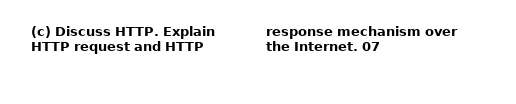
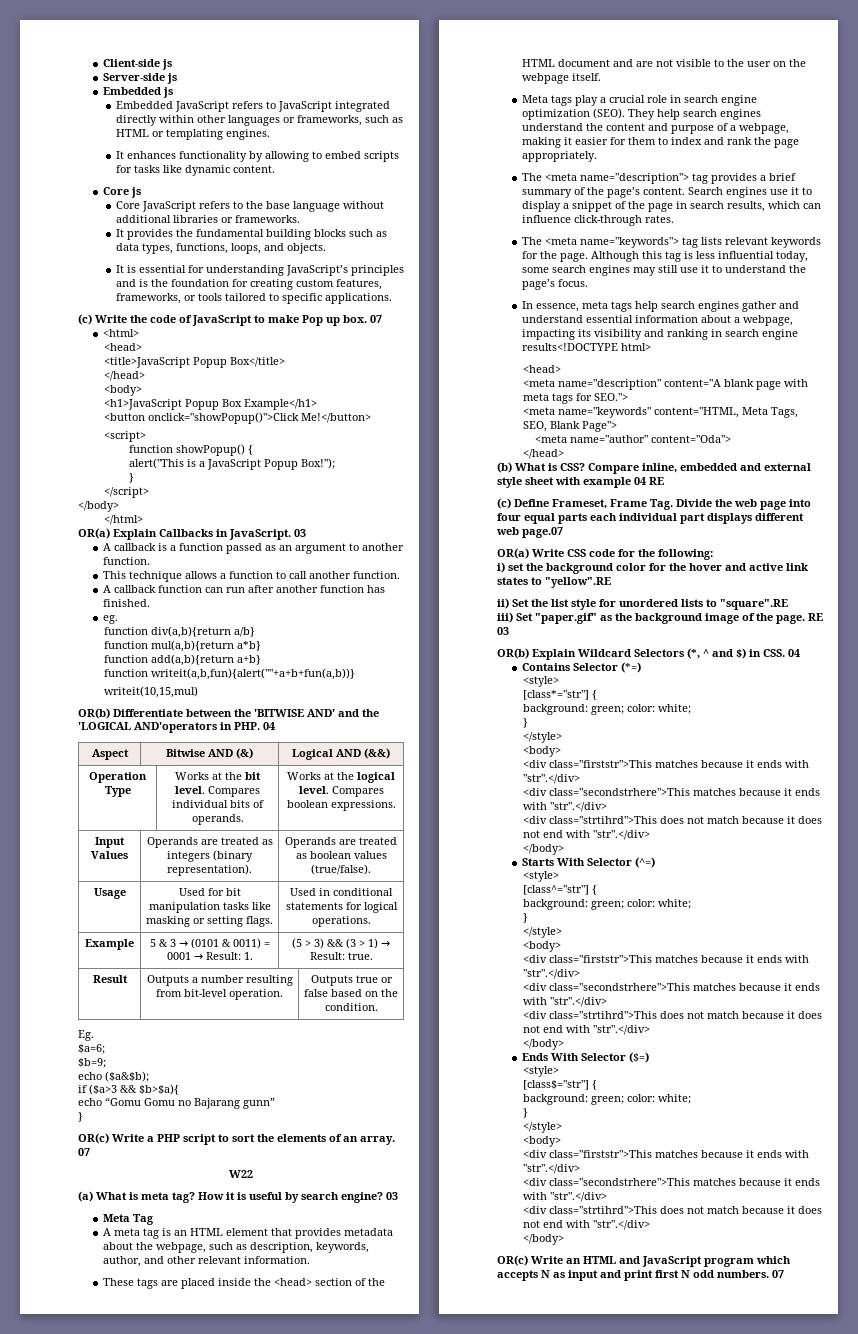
[31,26,215,39] [31,41,204,54] [266,26,458,39] [266,41,358,51] (c) Discuss HTTP. Explain HTTP request and HTTP response mechanism over the Internet. -> [102,59,172,70] [102,73,177,84] [102,87,173,98] [115,101,390,112] [115,115,403,126] [115,129,270,140] [115,151,399,162] [115,165,275,176] [102,187,141,198] [115,201,384,212] [115,215,300,223] [115,229,387,240] [115,243,326,254] [115,265,404,276] [115,279,382,290] [115,293,392,304] [78,314,382,326] [102,329,139,337] [103,343,142,351] [103,357,285,368] [103,371,145,381] [103,385,142,396] [103,399,317,410] [103,412,371,424] [103,431,146,442] [129,444,254,456] [129,458,336,470] [129,473,135,483] [103,487,149,498] [78,501,119,512] [103,515,143,525] [78,528,306,540] [102,543,404,554] [102,557,150,565] [102,571,400,582] [102,585,385,593] [102,599,150,607] [102,615,118,624] [103,626,255,638] [103,640,261,652] [103,654,261,666] [103,668,355,680] [103,686,198,698] [78,708,379,719] [78,722,275,733] [91,749,129,760] [166,748,253,759] [292,748,390,760] [89,772,147,783] [104,786,131,797] [175,772,261,780] [175,786,260,797] [172,800,264,808] [191,814,244,825] [287,772,395,783] [298,786,384,797] [286,800,396,811] [95,837,125,848] [91,851,128,859] [146,837,273,848] [167,850,253,862] [167,864,252,876] [285,837,397,848] [295,851,387,859] [311,864,371,875] [93,888,126,899] [178,888,241,896] [148,902,271,913] [146,916,273,927] [290,888,393,896] [285,902,398,913] [311,916,371,927] [85,939,134,950] [149,938,270,949] [166,952,253,960] [292,938,390,949] [309,952,373,960] [92,975,128,983] [146,975,293,986] [156,989,283,1000] [310,975,393,986] [304,989,398,997] [324,1003,378,1011] [78,1030,94,1041] [78,1044,105,1054] [78,1058,106,1068] [78,1071,149,1082] [78,1084,179,1095] [78,1097,275,1109] [78,1112,83,1122] [78,1133,395,1145] [78,1148,90,1156] [229,1170,253,1178] [78,1191,398,1203] [102,1214,154,1225] [102,1228,393,1239] [102,1242,369,1253] [102,1256,310,1267] [102,1278,385,1289] [521,59,806,67] [521,73,601,84] [521,95,757,106] [521,108,761,120] [521,123,789,134] [521,137,799,148] [521,151,597,162] [521,173,796,184] [521,187,812,198] [521,201,821,212] [521,215,674,226] [521,237,821,248] [521,251,808,262] [521,265,806,276] [521,279,588,290] [521,301,799,312] [521,315,793,326] [521,329,798,340] [521,343,651,351] [522,365,561,373] [522,379,808,390] [522,393,628,404] [522,407,798,418] [522,421,617,432] [535,435,732,443] [522,449,564,459] [497,462,811,474] [497,477,664,488] [497,498,811,510] [497,513,804,524] [496,527,563,538] [497,548,713,560] [497,562,808,574] [497,577,611,588] [497,598,788,610] [497,612,823,624] [497,627,509,635] [497,648,800,660] [521,662,641,673] [522,676,559,687] [522,690,597,700] [522,704,691,715] [522,718,528,728] [522,732,562,743] [522,746,561,757] [522,760,809,768] [522,774,580,784] [522,788,820,796] [522,802,607,812] [522,816,822,824] [522,830,650,840] [522,844,564,855] [521,857,655,868] [522,871,559,882] [522,885,597,895] [522,899,691,910] [522,913,528,923] [522,927,562,938] [522,941,561,952] [522,955,809,963] [522,969,580,979] [522,983,820,991] [522,997,607,1007] [522,1011,822,1019] [522,1025,650,1035] [522,1039,564,1050] [521,1052,649,1063] [522,1066,559,1077] [522,1080,597,1090] [522,1094,691,1105] [522,1108,528,1118] [522,1122,562,1133] [522,1136,561,1147] [522,1150,809,1158] [522,1164,580,1174] [522,1178,820,1186] [522,1192,607,1202] [522,1206,822,1214] [522,1220,650,1230] [522,1234,564,1245] [497,1255,791,1267] [497,1270,769,1281] Client-side js // Server-side js // Embedded js // Embedded JavaScript refers to JavaScript integrated directly within other languages or frameworks, such as HTML or templating engines. // It enhances functionality by allowing to embed scripts for tasks like dynamic content. // Core js // Core JavaScript refers to the base language without additional libraries or frameworks. // It provides the fundamental building blocks such as data types, functions, loops, and objects. // It is essential for understanding JavaScript’s principles and is the foundation for creating custom features, frameworks, or tools tailored to specific applications. // (c) Write the code of JavaScript to make Pop up box. 07 // <html> // <head> // <title>JavaScript Popup Box</title> // </head> // <body> // <h1>JavaScript Popup Box Example</h1> // <button onclick="showPopup()">Click Me!</button> // <script> // function showPopup() { // alert("This is a JavaScript Popup Box!"); // } // </script> // </body> // </html> // OR(a) Explain Callbacks in JavaScript. 03 // A callback is a function passed as an argument to another function. // This technique allows a function to call another function. // A callback function can run after another function has finished. // eg. // function div(a,b){return a/b} // function mul(a,b){return a*b} // function add(a,b){return a+b} // function writeit(a,b,fun){alert(""+a+b+fun(a,b))} // writeit(10,15,mul) // OR(b) Differentiate between the 'BITWISE AND' and the 'LOGICAL AND'operators in PHP. 04 // Aspect | Bitwise AND (&) | Logical AND (&&) // Operation Type | Works at the bit level. Compares individual bits of operands. | Works at the logical level. Compares boolean expressions. // Input Values | Operands are treated as integers (binary representation). | Operands are treated as boolean values (true/false). // Usage | Used for bit manipulation tasks like masking or setting flags. | Used in conditional statements for logical operations. // Example | 5 & 3 → (0101 & 0011) = 0001 → Result: 1. | (5 > 3) && (3 > 1) → Result: true. // Result | Outputs a number resulting from bit-level operation. | Outputs true or false based on the condition. // Eg. // $a=6; // $b=9; // echo ($a&$b); // if ($a>3 && $b>$a){ // echo “Gomu Gomu no Bajarang gunn” // } // OR(c) Write a PHP script to sort the elements of an array. 07 // W22 // (a) What is meta tag? How it is useful by search engine? 03 // Meta Tag // A meta tag is an HTML element that provides metadata about the webpage, such as description, keywords, author, and other relevant information. // These tags are placed inside the <head> section of the HTML document and are not visible to the user on the webpage itself. // Meta tags play a crucial role in search engine optimization (SEO). They help search engines understand the content and purpose of a webpage, making it easier for them to index and rank the page appropriately. // The <meta name="description"> tag provides a brief summary of the page’s content. Search engines use it to display a snippet of the page in search results, which can influence click-through rates. // The <meta name="keywords"> tag lists relevant keywords for the page. Although this tag is less influential today, some search engines may still use it to understand the page’s focus. // In essence, meta tags help search engines gather and understand essential information about a webpage, impacting its visibility and ranking in search engine results<!DOCTYPE html> // <head> // <meta name="description" content="A blank page with meta tags for SEO."> // <meta name="keywords" content="HTML, Meta Tags, SEO, Blank Page"> // <meta name="author" content="Oda"> // </head> // (b) What is CSS? Compare inline, embedded and external style sheet with example 04 RE // (c) Define Frameset, Frame Tag. Divide the web page into four equal parts each individual part displays different web page.07 // OR(a) Write CSS code for the following: // i) set the background color for the hover and active link states to "yellow".RE // ii) Set the list style for unordered lists to "square".RE // iii) Set "paper.gif" as the background image of the page. RE 03 // OR(b) Explain Wildcard Selectors (*, ^ and $) in CSS. 04 // Contains Selector (*=) // <style> // [class*="str"] { // background: green; color: white; // } // </style> // <body> // <div class="firststr">This matches because it ends with "str".</div> // <div class="secondstrhere">This matches because it ends with "str".</div> // <div class="strtihrd">This does not match because it does not end with "str".</div> // </body> // Starts With Selector (^=) // <style> // [class^="str"] { // background: green; color: white; // } // </style> // <body> // <div class="firststr">This matches because it ends with "str".</div> // <div class="secondstrhere">This matches because it ends with "str".</div> // <div class="strtihrd">This does not match because it does not end with "str".</div> // </body> // Ends With Selector ($=) // <style> // [class$="str"] { // background: green; color: white; // } // </style> // <body> // <div class="firststr">This matches because it ends with "str".</div> // <div class="secondstrhere">This matches because it ends with "str".</div> // <div class="strtihrd">This does not match because it does not end with "str".</div> // </body> // OR(c) Write an HTML and JavaScript program which accepts N as input and print first N odd numbers.

